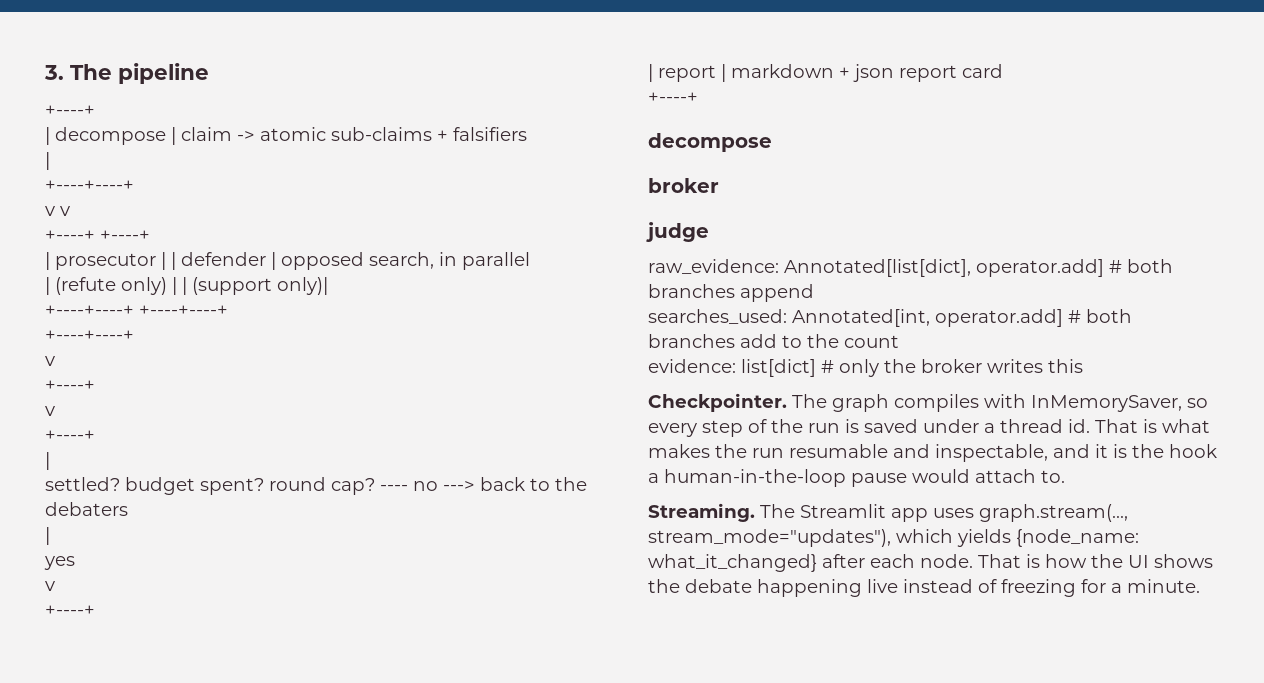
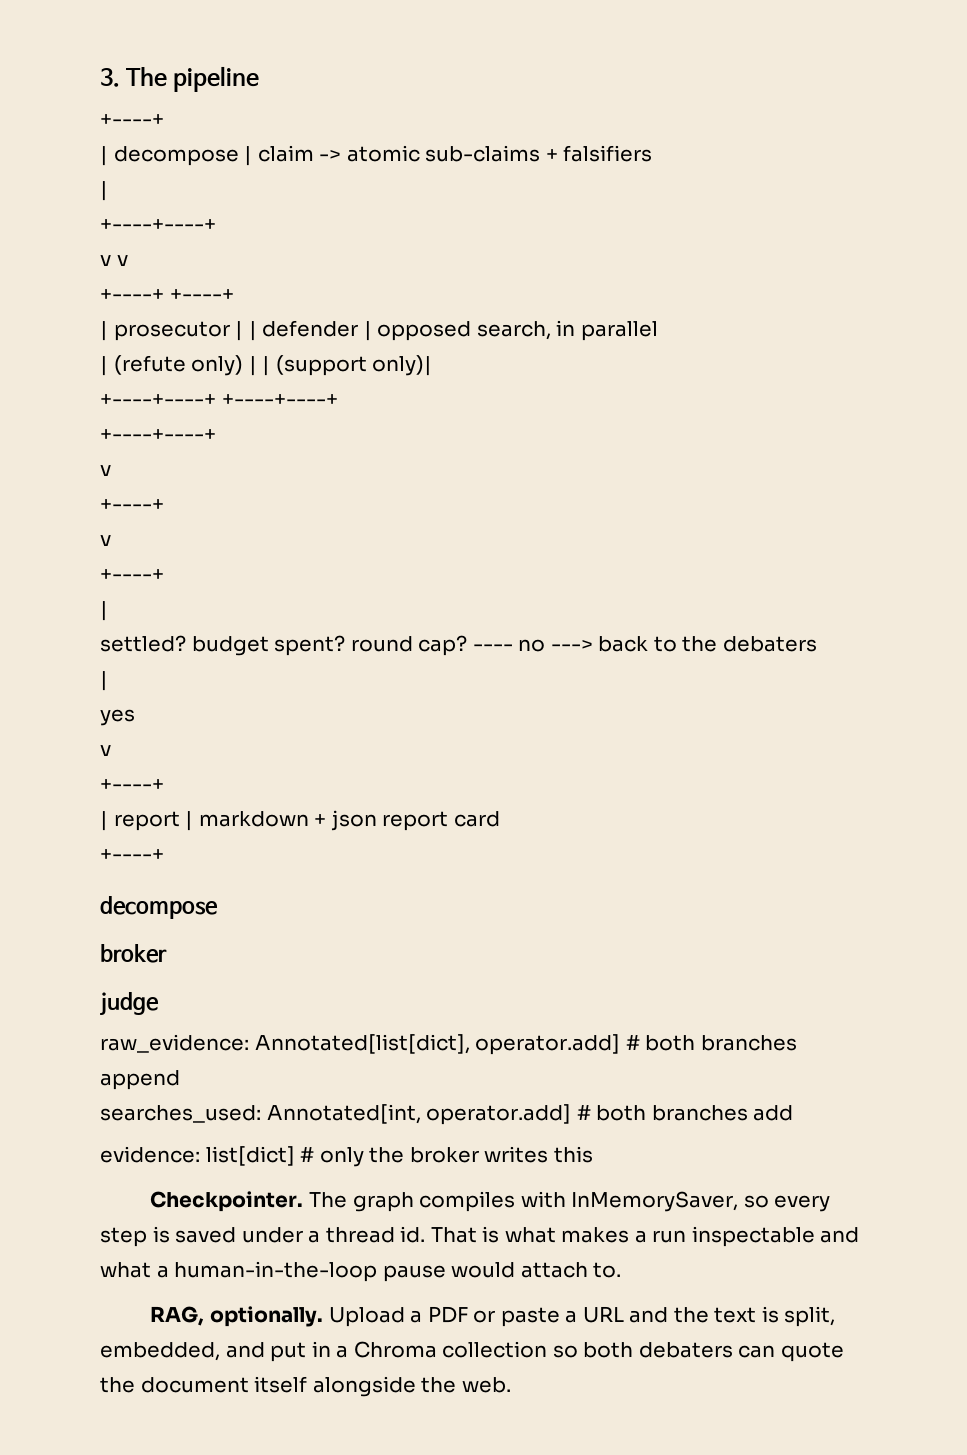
[782,334,899,348] to the count -> (794, 1113) none
[748,419,840,433] of the run -> (147, 1237) none
[715,444,1217,462] the run resumable and inspectable, and it is the hook -> [634,1226,860,1247] [100,1262,151,1278] a run inspectable and what
[648,503,1128,522] [648,529,1139,547] [648,554,1213,572] [648,579,1200,597] Streaming. The Streamlit app uses graph.stream(..., stream_mode="updates"), which yields {node_name: what_it_changed} after each node. That is how the UI shows the debate happening live instead of freezing for a minute. -> [150,1306,836,1327] [100,1341,844,1362] [100,1376,511,1397] RAG, optionally. Upload a PDF or paste a URL and the text is split, embedded, and put in a Chroma collection so both debaters can quote the document itself alongside the web.

